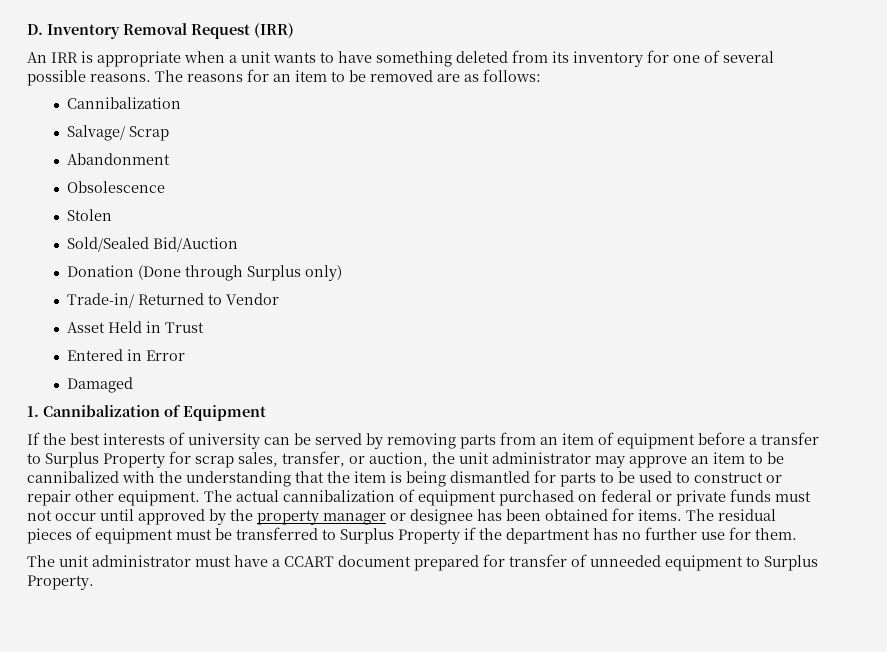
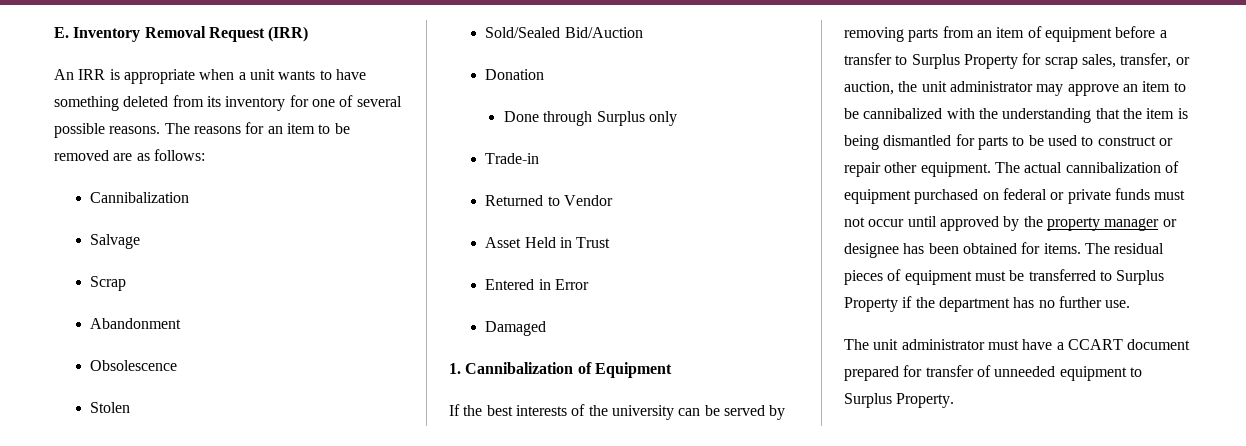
[27,24,43,35] D. -> [54,27,69,38] E.
[66,125,125,141] Salvage/ -> [90,234,141,249] Salvage //
[137,265,181,280] (Done -> [503,111,539,122] // Done
[304,265,342,281] [66,293,134,308] only) // Trade-in/ -> [648,111,677,126] [485,153,540,164] only // Trade-in //
(185, 438) none -> [588,405,608,416] the
[701,527,797,540] use for them. -> [1105,300,1131,308] use.

